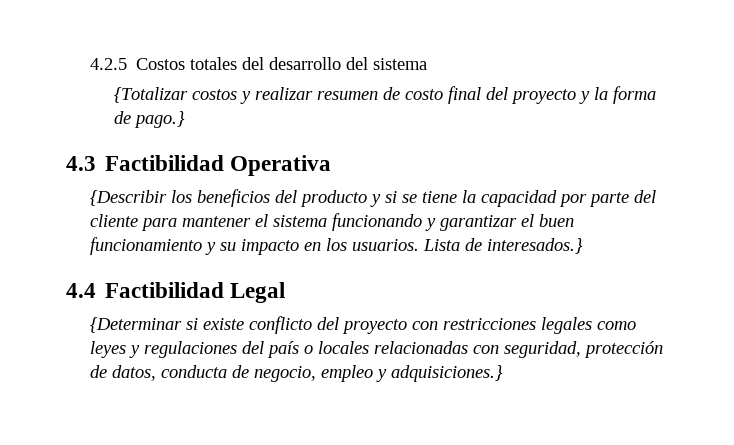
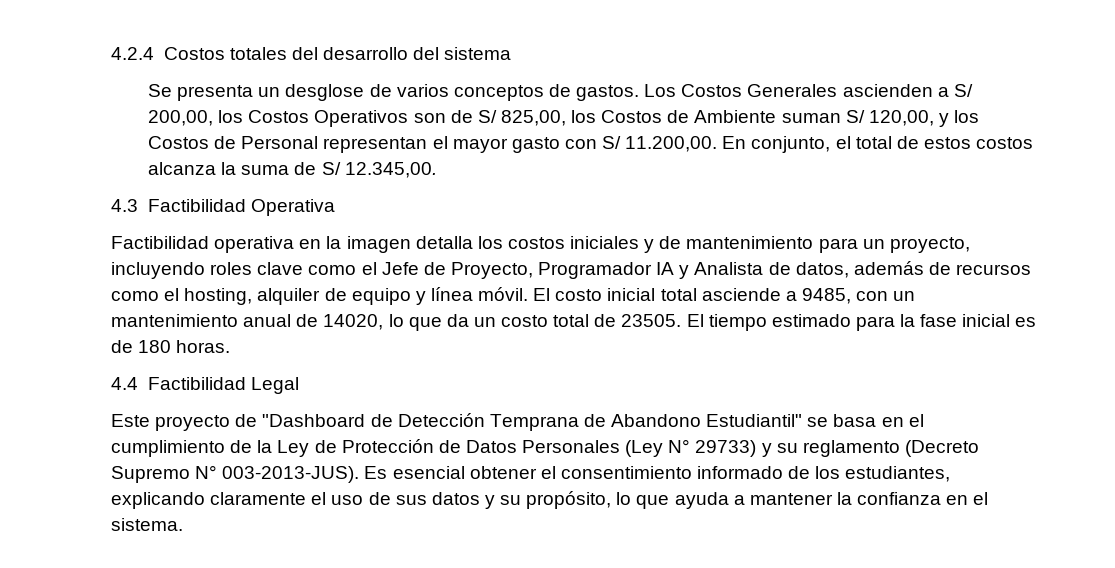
[89,58,127,70] 4.2.5 -> [111,47,155,60] 4.2.4
[113,86,656,104] [113,111,185,128] [66,155,332,176] [89,189,656,207] [89,213,574,231] [89,237,583,255] [66,282,286,303] [89,316,636,334] [89,341,663,358] [89,365,503,382] {Totalizar costos y realizar resumen de costo final del proyecto y la forma de pago.} // 4.3 Factibilidad Operativa // {Describir los beneficios del producto y si se tiene la capacidad por parte del cliente para mantener el sistema funcionando y garantizar el buen funcionamiento y su impacto en los usuarios. Lista de interesados.} // 4.4 Factibilidad Legal // {Determinar si existe conflicto del proyecto con restricciones legales como leyes y regulaciones del país o locales relacionadas con seguridad, protección de datos, conducta de negocio, empleo y adquisiciones.} -> [148,84,973,101] [148,110,980,127] [148,136,1034,153] [148,162,437,178] [111,199,336,216] [111,236,970,253] [111,261,1032,279] [111,287,916,305] [111,314,1037,331] [111,340,231,353] [111,377,300,394] [111,413,924,431] [111,439,979,457] [111,465,951,483] [111,491,989,509] [111,518,184,531] Se presenta un desglose de varios conceptos de gastos. Los Costos Generales ascienden a S/ 200,00, los Costos Operativos son de S/ 825,00, los Costos de Ambiente suman S/ 120,00, y los Costos de Personal representan el mayor gasto con S/ 11.200,00. En conjunto, el total de estos costos alcanza la suma de S/ 12.345,00. // 4.3 Factibilidad Operativa // Factibilidad operativa en la imagen detalla los costos iniciales y de mantenimiento para un proyecto, incluyendo roles clave como el Jefe de Proyecto, Programador IA y Analista de datos, además de recursos como el hosting, alquiler de equipo y línea móvil. El costo inicial total asciende a 9485, con un mantenimiento anual de 14020, lo que da un costo total de 23505. El tiempo estimado para la fase inicial es de 180 horas. // 4.4 Factibilidad Legal // Este proyecto de "Dashboard de Detección Temprana de Abandono Estudiantil" se basa en el cumplimiento de la Ley de Protección de Datos Personales (Ley N° 29733) y su reglamento (Decreto Supremo N° 003-2013-JUS). Es esencial obtener el consentimiento informado de los estudiantes, explicando claramente el uso de sus datos y su propósito, lo que ayuda a mantener la confianza en el sistema.

